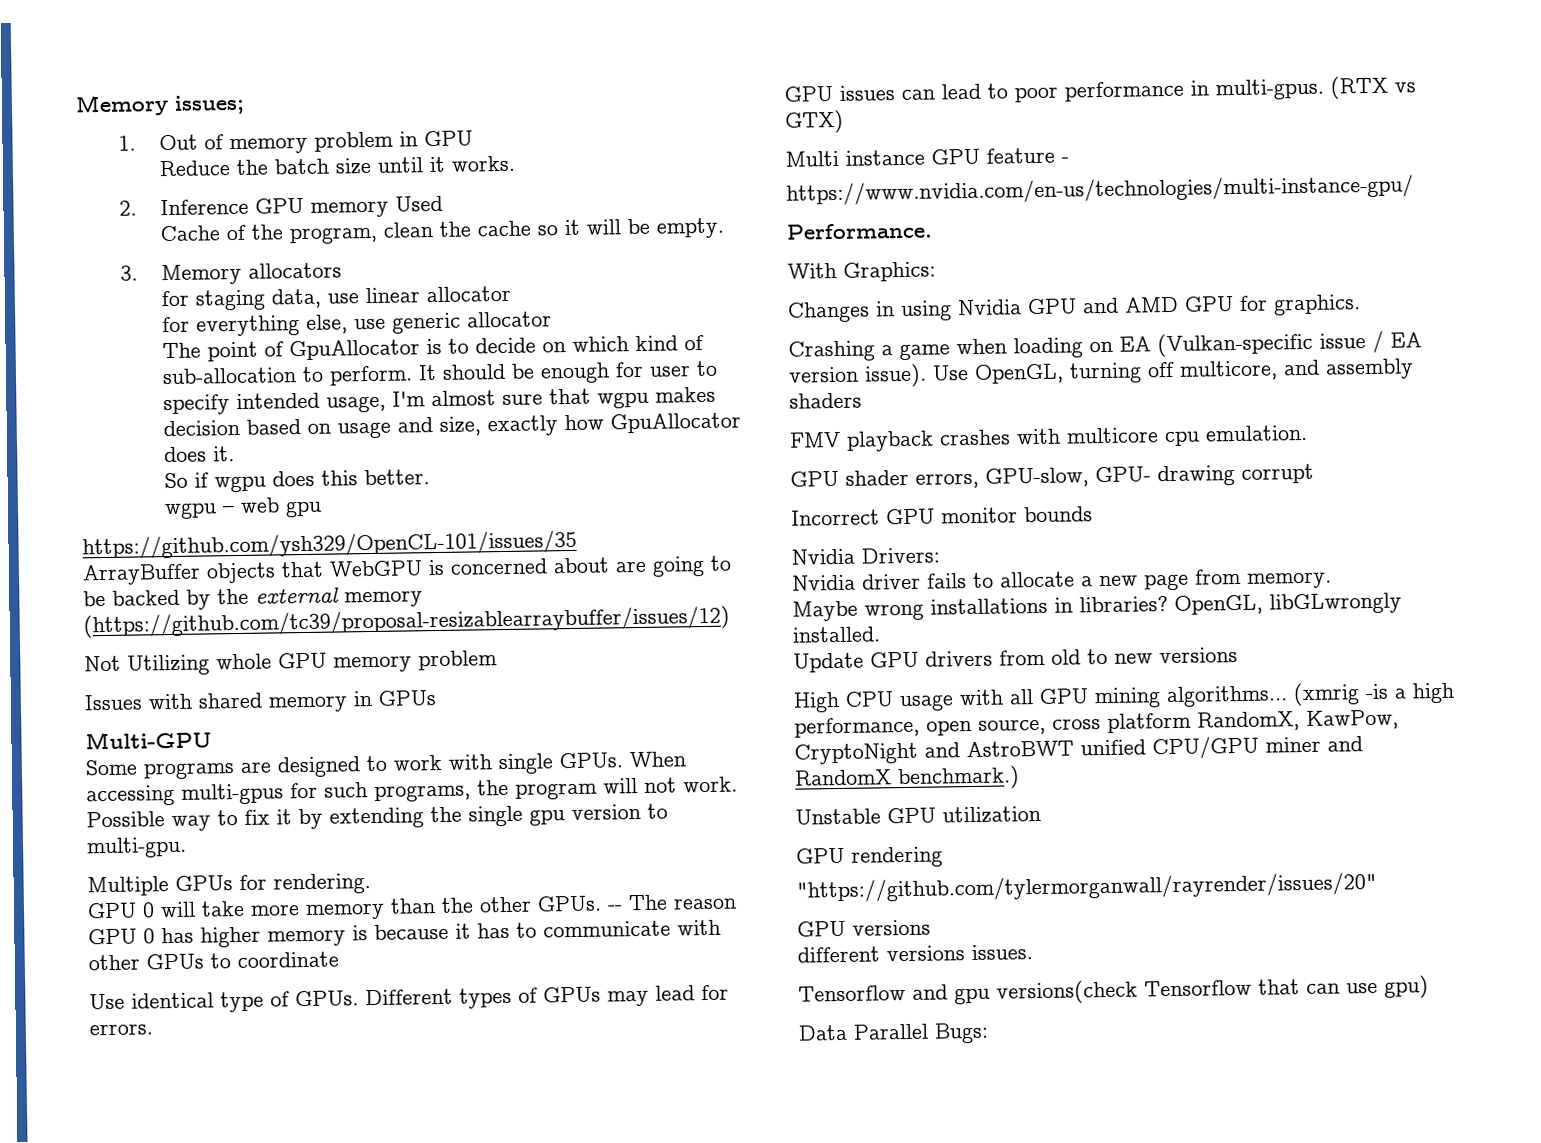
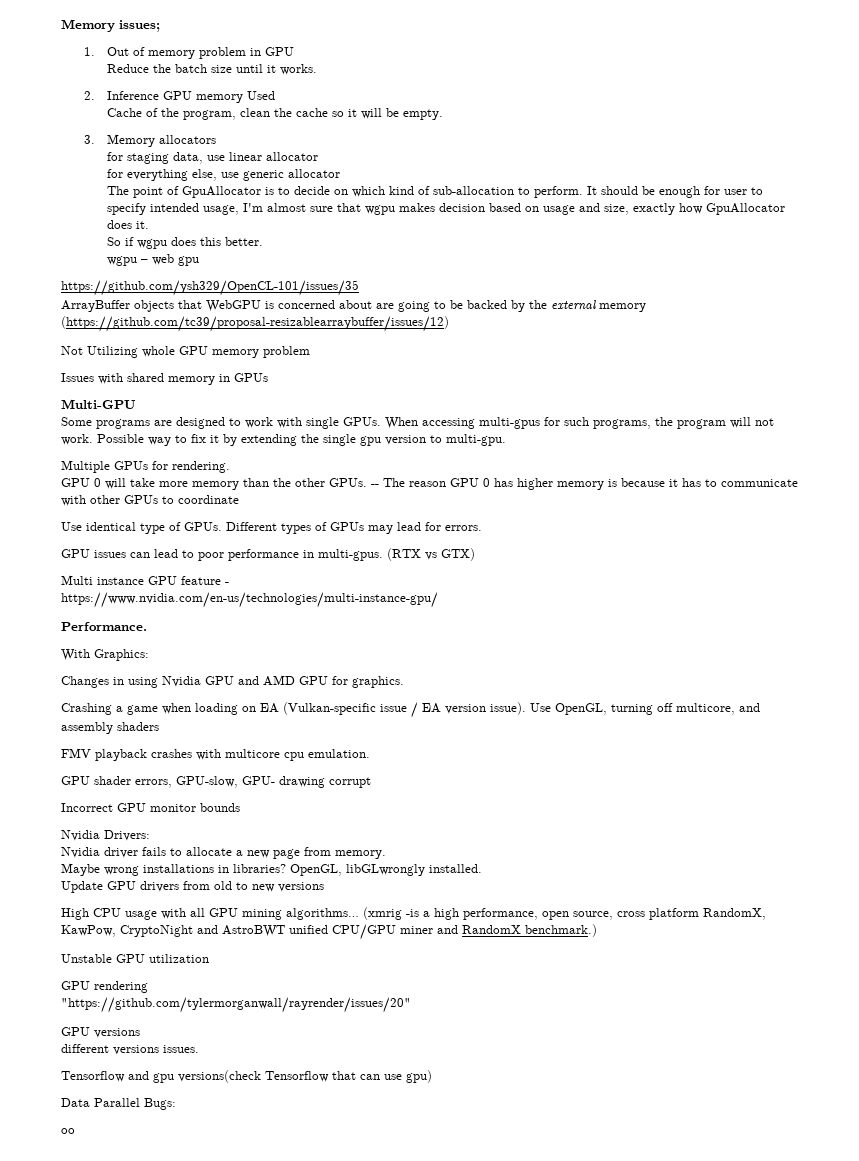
(989, 1033) none -> [61,1128,75,1134] // oo

